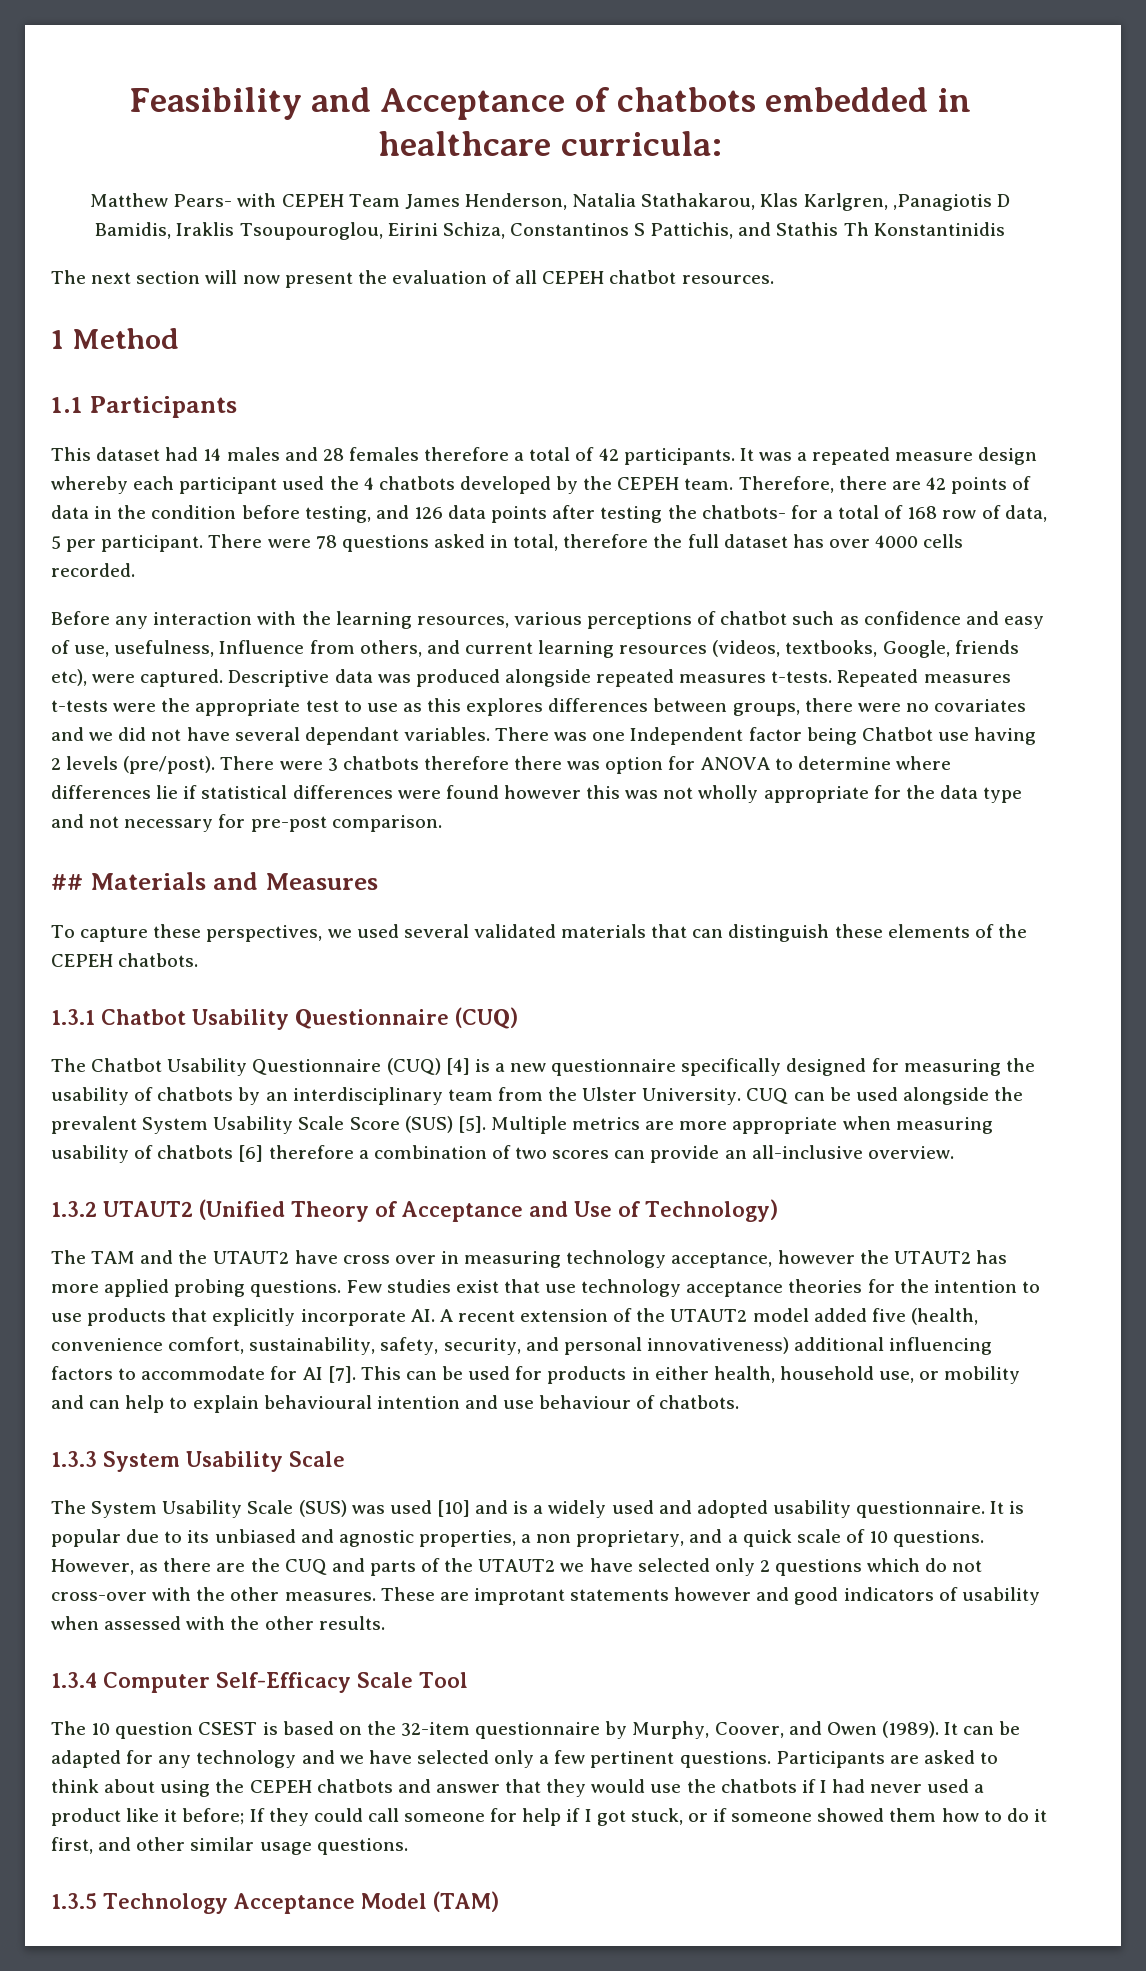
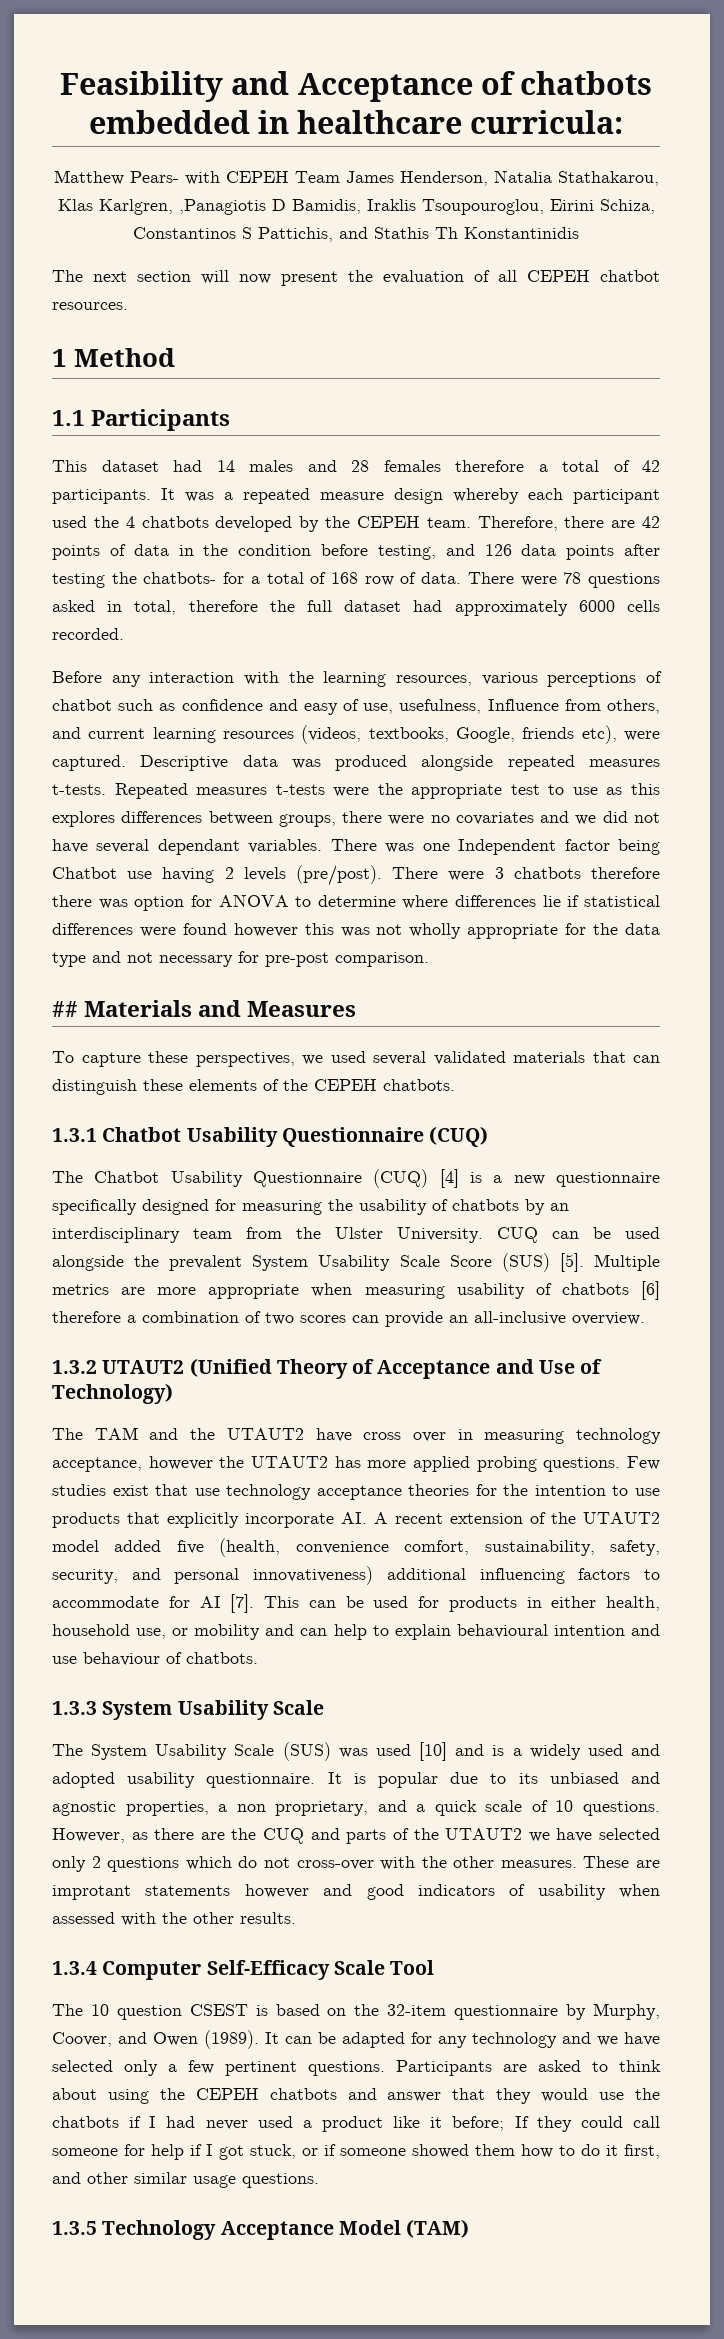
[1004,505,1047,522] [51,535,204,552] data, 5 per participant. -> [421,572,462,584] data.
[792,534,919,548] has over 4000 -> [413,600,615,616] had approximately 6000

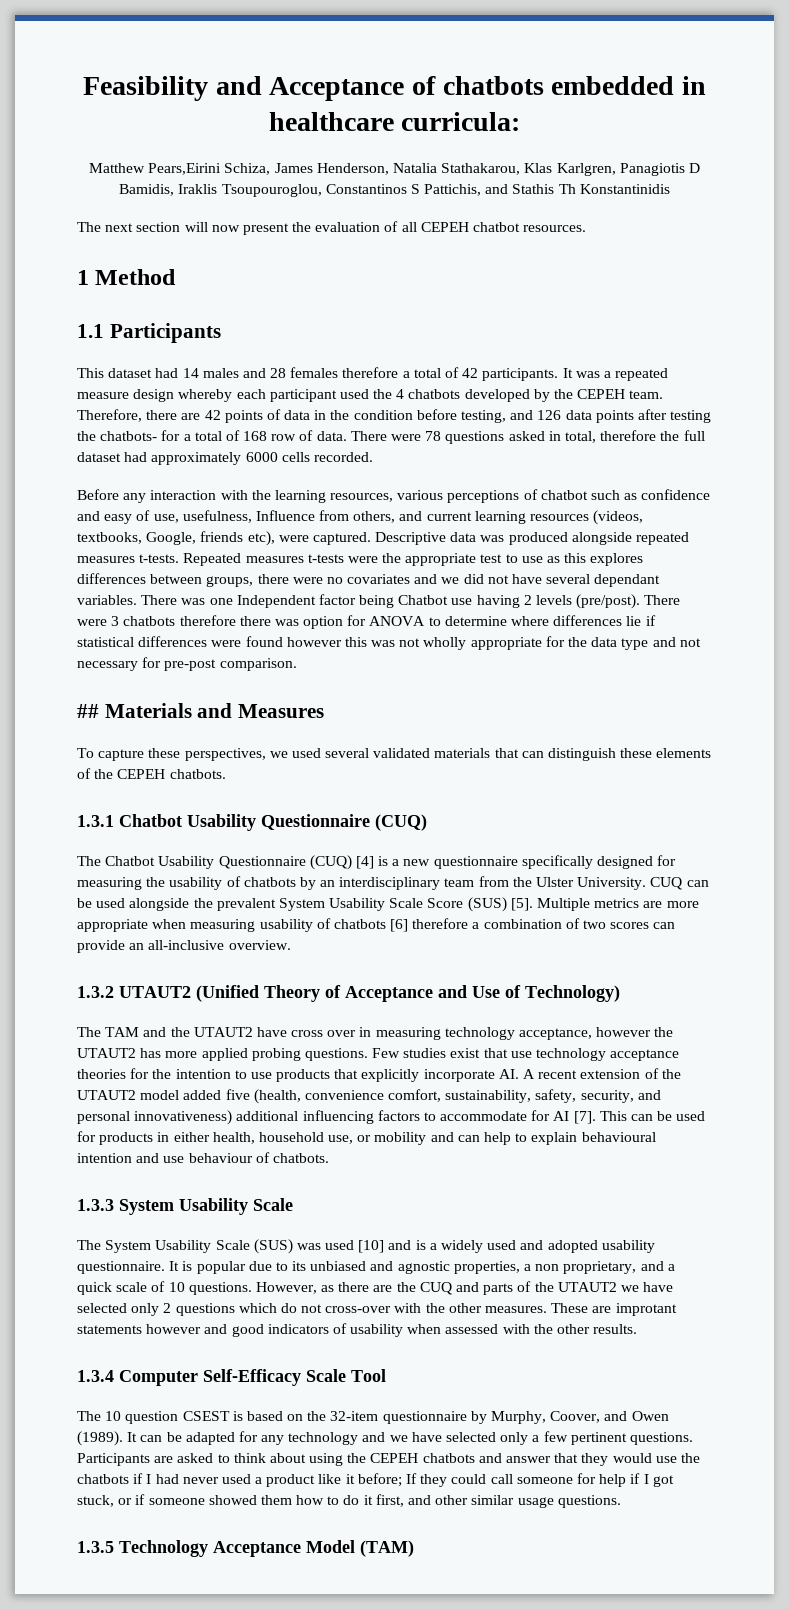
[129,171,340,185] Pears- with CEPEH Team -> [148,163,271,175] Pears,Eirini Schiza,
[178,199,266,215] ,Panagiotis -> [619,163,685,176] Panagiotis
[549,199,655,214] Eirini Schiza, -> (322, 190) none

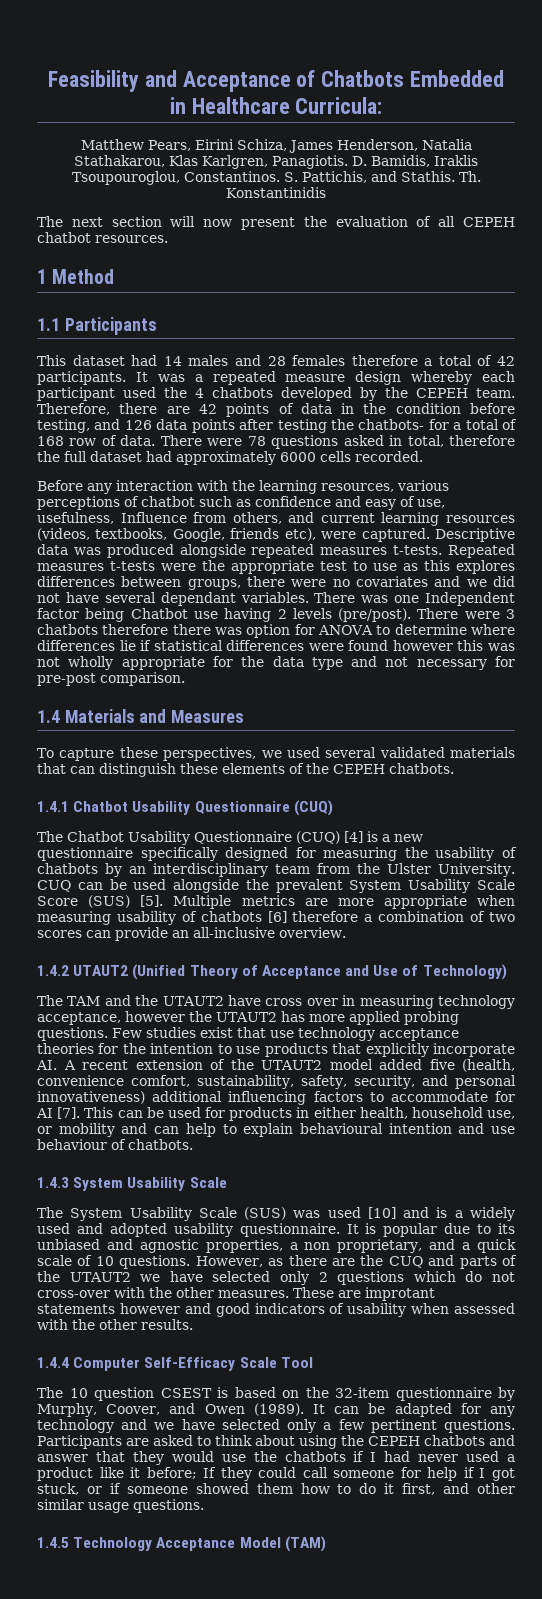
[442,76,706,95] [268,112,521,131] chatbots embedded in healthcare curricula: -> [321,70,505,87] [169,97,383,114] Chatbots Embedded in Healthcare Curricula:
[148,163,222,175] Pears,Eirini -> [147,139,234,151] Pears, Eirini
[619,163,700,176] Panagiotis D -> [272,155,367,169] Panagiotis. D.
[325,184,576,196] Constantinos S Pattichis, and Stathis Th -> [183,171,481,183] Constantinos. S. Pattichis, and Stathis. Th.
[77,704,99,718] ## -> [37,710,60,723] 1.4
[77,815,114,827] 1.3.1 -> [37,801,69,812] 1.4.1
[77,986,114,998] 1.3.2 -> [37,965,69,976] 1.4.2
[77,1199,114,1211] 1.3.3 -> [37,1177,69,1188] 1.4.3
[77,1370,114,1382] 1.3.4 -> [37,1357,69,1368] 1.4.4
[77,1541,114,1553] 1.3.5 -> [37,1537,69,1548] 1.4.5

